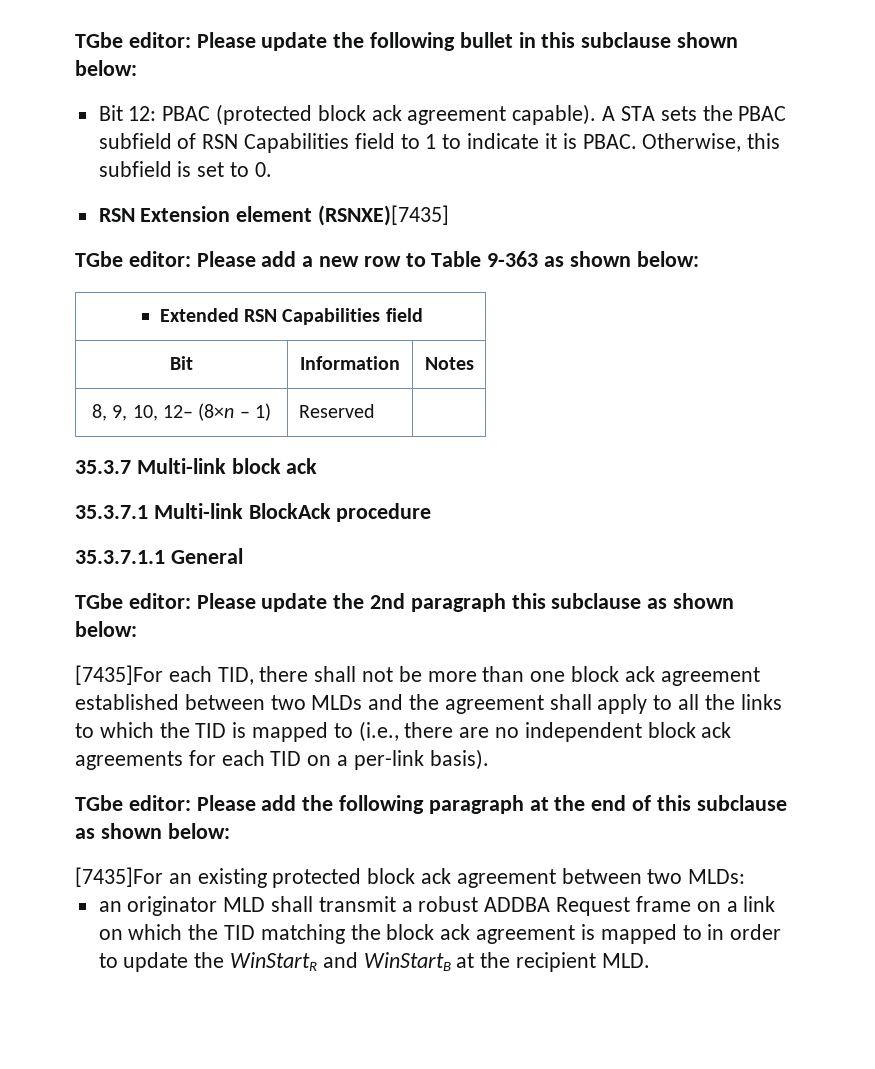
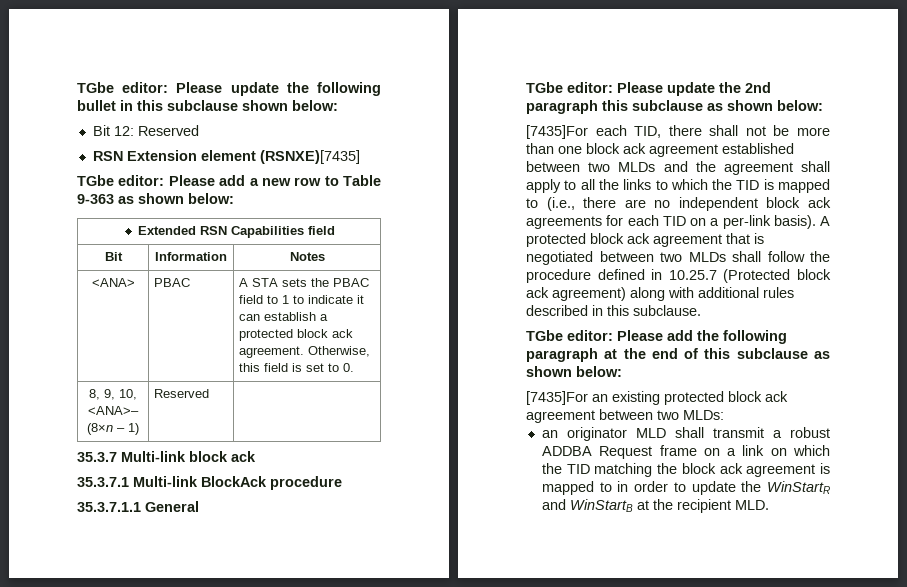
[162,104,787,125] [98,133,781,153] [98,161,272,177] PBAC (protected block ack agreement capable). A STA sets the PBAC subfield of RSN Capabilities field to 1 to indicate it is PBAC. Otherwise, this subfield is set to 0. -> [137,125,199,136] Reserved
(474, 363) none -> [91,278,135,287] [153,278,190,287] [238,278,369,287] [238,295,364,304] [238,312,328,321] [238,329,353,341] [238,346,370,358] [238,363,354,372] // <ANA> | PBAC | A STA sets the PBAC field to 1 to indicate it can establish a protected block ack agreement. Otherwise, this field is set to 0.
[163,405,193,418] 12– -> [88,406,139,415] <ANA>–
(489, 759) none -> [820,216,830,226] [526,233,764,247] [526,251,830,265] [526,269,831,283] [526,287,794,301] [526,305,701,316] A protected block ack agreement that is negotiated between two MLDs shall follow the procedure defined in 10.25.7 (Protected block ack agreement) along with additional rules described in this subclause.

